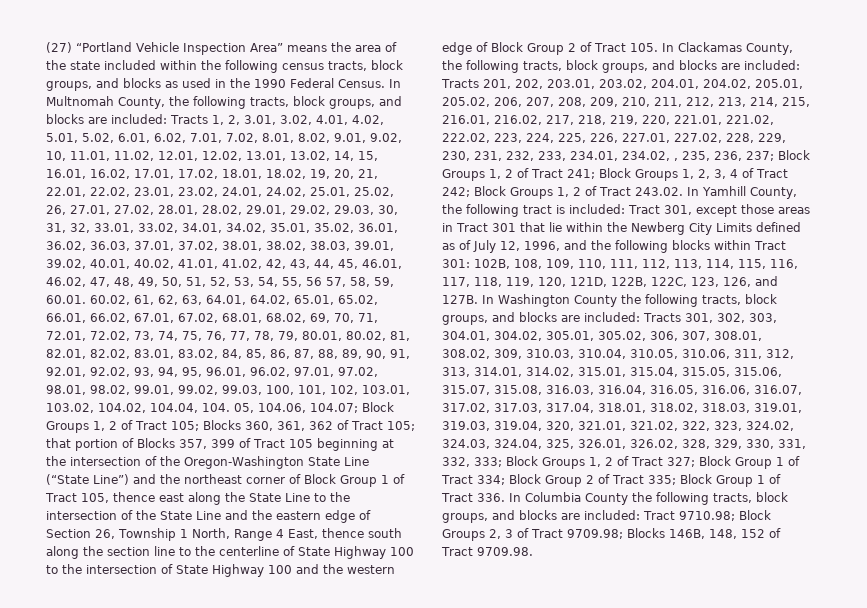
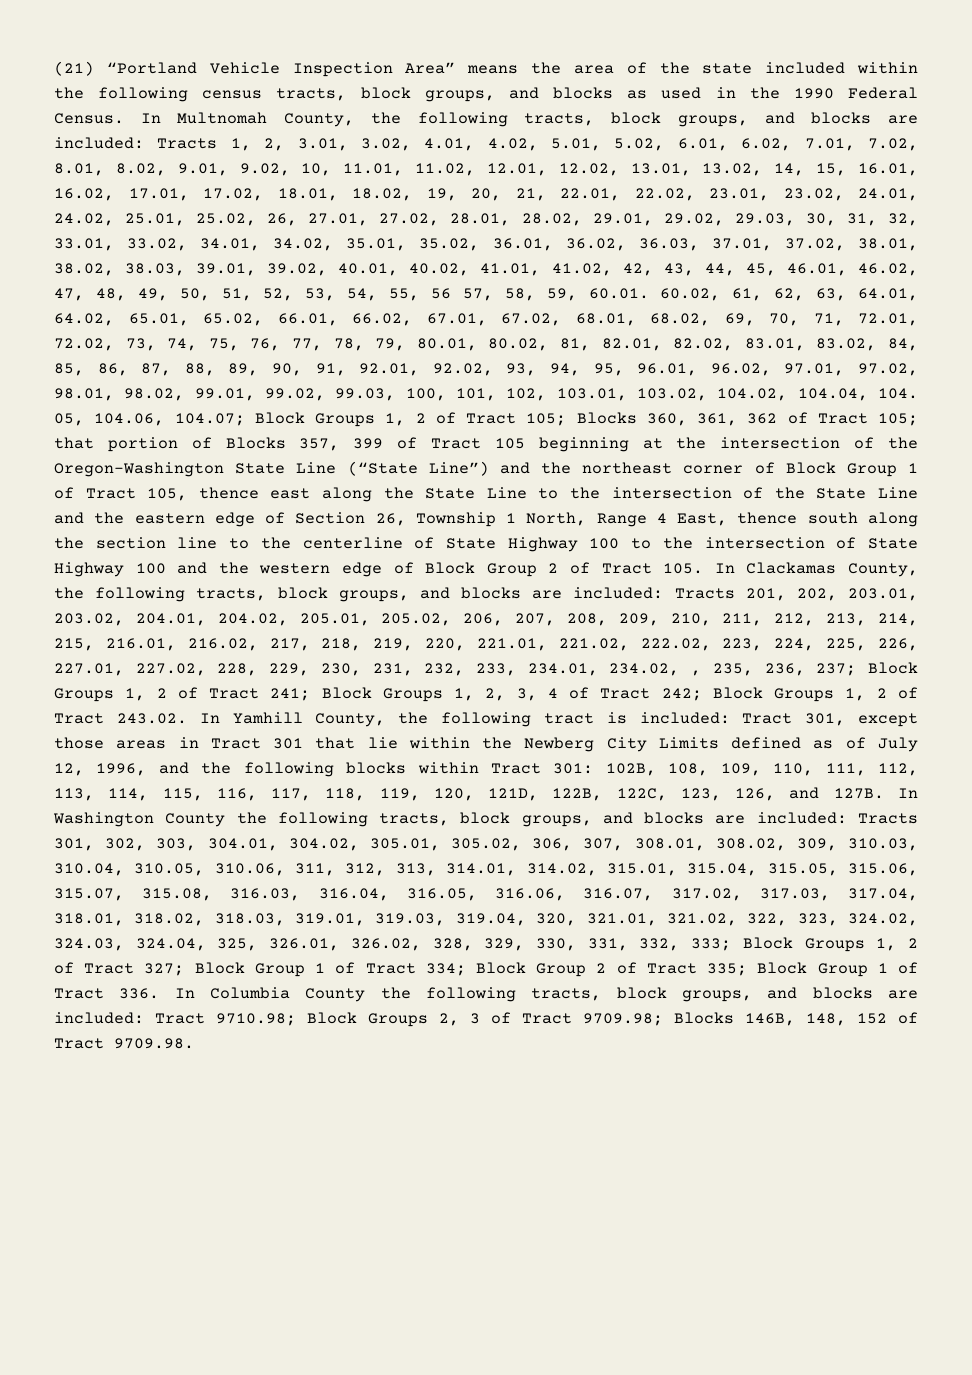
[46,42,72,53] (27) -> [54,61,94,76] (21)

